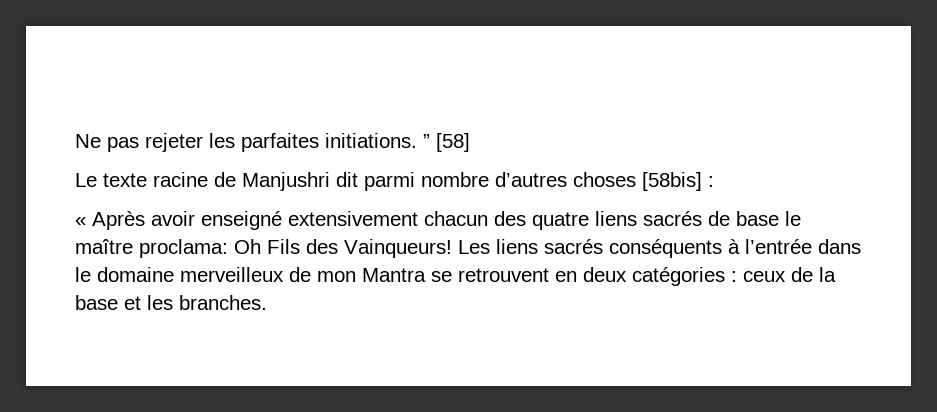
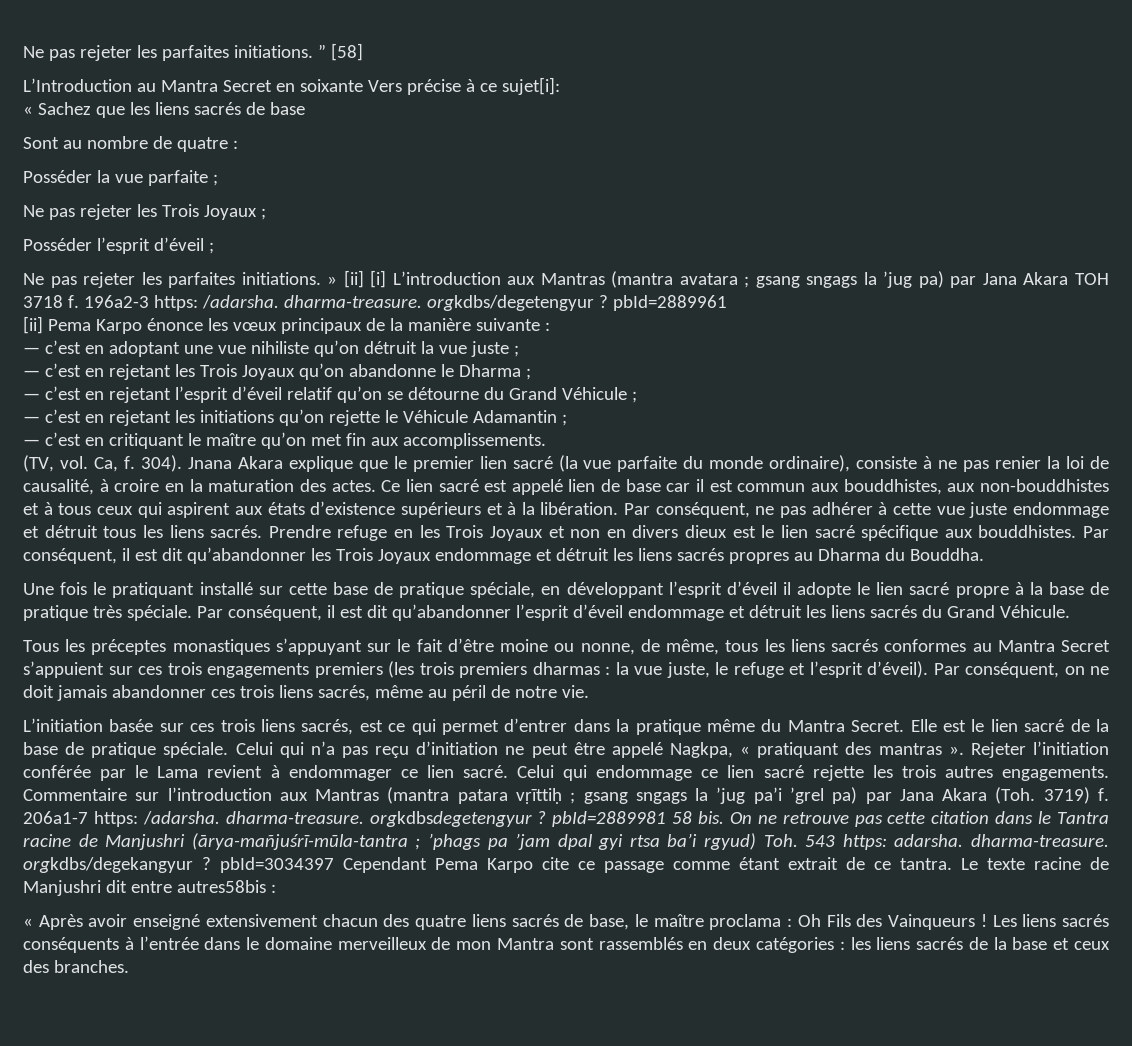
(470, 142) none -> [23,77,560,95] [23,102,305,118] [23,136,238,152] [23,170,218,186] [23,204,266,220] [23,237,214,254] [23,270,1109,288] [23,295,727,311] [23,316,550,334] [23,340,519,357] [23,363,531,380] [23,386,637,403] [23,409,567,426] [23,432,546,449] [23,455,1109,472] [23,479,1110,495] [23,501,1110,518] [23,525,1109,541] [23,547,984,564] [23,581,1109,598] [23,604,1070,621] [23,638,1110,655] [23,661,1109,678] [23,685,589,701] [23,718,1109,735] [23,741,1109,758] [23,765,1110,781] [23,787,1110,804] [23,811,1109,827] [23,833,1110,850] [23,857,952,873] L’Introduction au Mantra Secret en soixante Vers précise à ce sujet[i]: // « Sachez que les liens sacrés de base // Sont au nombre de quatre : // Posséder la vue parfaite ; // Ne pas rejeter les Trois Joyaux ; // Posséder l’esprit d’éveil ; // Ne pas rejeter les parfaites initiations. » [ii] [i] L’introduction aux Mantras (mantra avatara ; gsang sngags la ’jug pa) par Jana Akara TOH 3718 f. 196a2-3 https: /adarsha. dharma-treasure. orgkdbs/degetengyur ? pbId=2889961 // [ii] Pema Karpo énonce les vœux principaux de la manière suivante : // — c’est en adoptant une vue nihiliste qu’on détruit la vue juste ; // — c’est en rejetant les Trois Joyaux qu’on abandonne le Dharma ; // — c’est en rejetant l’esprit d’éveil relatif qu’on se détourne du Grand Véhicule ; // — c’est en rejetant les initiations qu’on rejette le Véhicule Adamantin ; // — c’est en critiquant le maître qu’on met fin aux accomplissements. // (TV, vol. Ca, f. 304). Jnana Akara explique que le premier lien sacré (la vue parfaite du monde ordinaire), consiste à ne pas renier la loi de causalité, à croire en la maturation des actes. Ce lien sacré est appelé lien de base car il est commun aux bouddhistes, aux non-bouddhistes et à tous ceux qui aspirent aux états d’existence supérieurs et à la libération. Par conséquent, ne pas adhérer à cette vue juste endommage et détruit tous les liens sacrés. Prendre refuge en les Trois Joyaux et non en divers dieux est le lien sacré spécifique aux bouddhistes. Par conséquent, il est dit qu’abandonner les Trois Joyaux endommage et détruit les liens sacrés propres au Dharma du Bouddha. // Une fois le pratiquant installé sur cette base de pratique spéciale, en développant l’esprit d’éveil il adopte le lien sacré propre à la base de pratique très spéciale. Par conséquent, il est dit qu’abandonner l’esprit d’éveil endommage et détruit les liens sacrés du Grand Véhicule. // Tous les préceptes monastiques s’appuyant sur le fait d’être moine ou nonne, de même, tous les liens sacrés conformes au Mantra Secret s’appuient sur ces trois engagements premiers (les trois premiers dharmas : la vue juste, le refuge et l’esprit d’éveil). Par conséquent, on ne doit jamais abandonner ces trois liens sacrés, même au péril de notre vie. // L’initiation basée sur ces trois liens sacrés, est ce qui permet d’entrer dans la pratique même du Mantra Secret. Elle est le lien sacré de la base de pratique spéciale. Celui qui n’a pas reçu d’initiation ne peut être appelé Nagkpa, « pratiquant des mantras ». Rejeter l’initiation conférée par le Lama revient à endommager ce lien sacré. Celui qui endommage ce lien sacré rejette les trois autres engagements. Commentaire sur l’introduction aux Mantras (mantra patara vṛīttiḥ ; gsang sngags la ’jug pa’i ’grel pa) par Jana Akara (Toh. 3719) f. 206a1-7 https: /adarsha. dharma-treasure. orgkdbsdegetengyur ? pbId=2889981 58 bis. On ne retrouve pas cette citation dans le Tantra racine de Manjushri (ārya-mañjuśrī-mūla-tantra ; ’phags pa ’jam dpal gyi rtsa ba’i rgyud) Toh. 543 https: adarsha. dharma-treasure. orgkdbs/degekangyur ? pbId=3034397 Cependant Pema Karpo cite ce passage comme étant extrait de ce tantra.
[364,172,702,191] parmi nombre d’autres choses [58bis] -> [130,880,266,893] entre autres58bis
[736,211,801,226] [75,239,228,258] base le maître proclama: -> [589,914,793,930] base, le maître proclama :
[344,239,452,258] Vainqueurs! -> [888,914,987,930] Vainqueurs !
[431,268,549,282] se retrouvent -> [559,937,683,950] sont rassemblés
[743,271,786,282] ceux -> [850,937,964,950] les liens sacrés
[147,295,173,310] les -> [1073,941,1110,950] [23,960,49,973] ceux des

